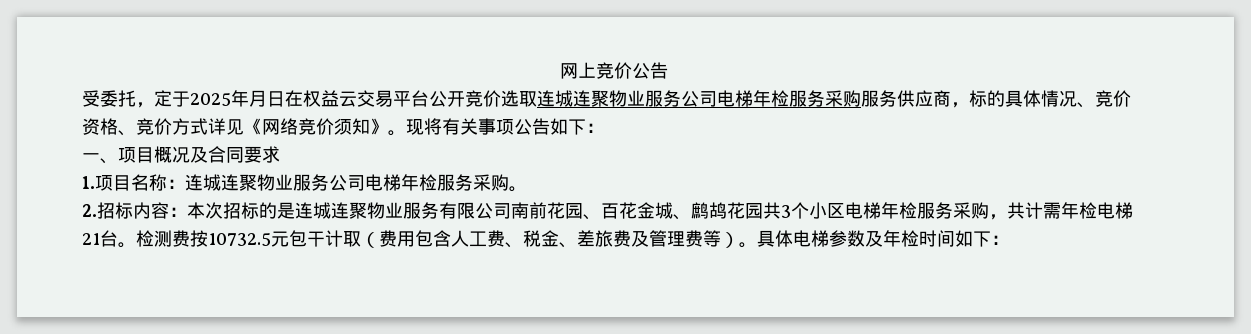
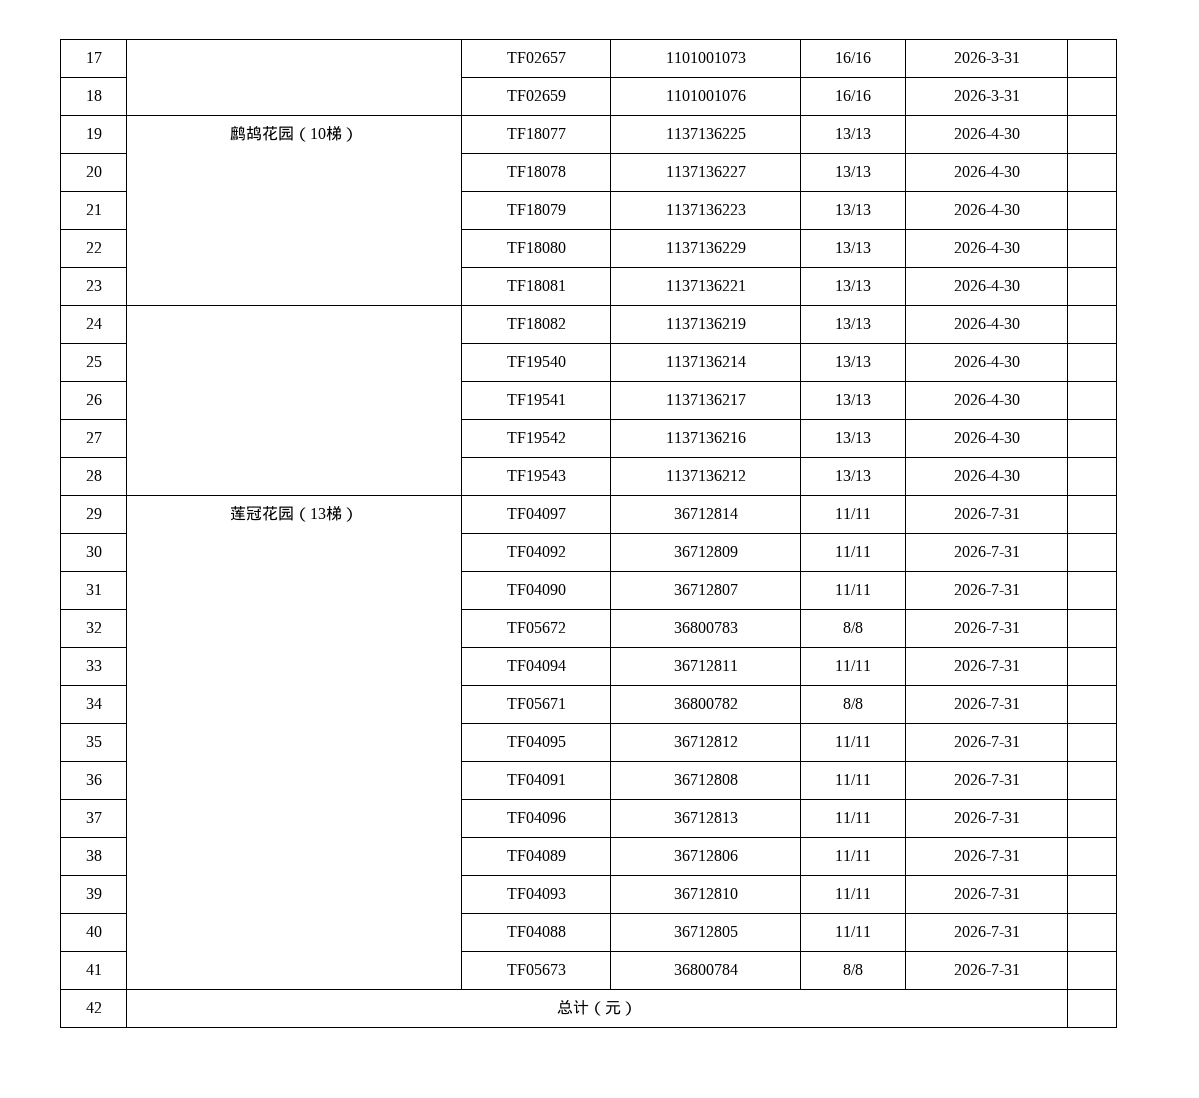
[559,62,668,79] [82,90,1131,108] [82,118,604,136] [82,146,280,164] [82,174,527,192] [82,202,1133,220] [82,230,1009,248] 网上竞价公告 // 受委托，定于2025年月日在权益云交易平台公开竞价选取连城连聚物业服务公司电梯年检服务采购服务供应商，标的具体情况、竞价资格、竞价方式详见《网络竞价须知》。现将有关事项公告如下： // 一、项目概况及合同要求 // 1.项目名称：连城连聚物业服务公司电梯年检服务采购。 // 2.招标内容：本次招标的是连城连聚物业服务有限公司南前花园、百花金城、鹧鸪花园共3个小区电梯年检服务采购，共计需年检电梯21台。检测费按10732.5元包干计取（费用包含人工费、税金、差旅费及管理费等）。具体电梯参数及年检时间如下： -> [85,52,102,63] [506,52,566,63] [665,52,746,63] [835,52,871,63] [953,52,1020,63] [85,90,102,101] [506,90,566,101] [665,90,746,101] [835,90,871,101] [953,90,1020,101] [85,128,102,139] [230,126,358,142] [506,128,566,139] [665,128,746,139] [835,128,871,139] [953,128,1020,139] [85,166,102,177] [506,166,566,177] [665,166,746,177] [835,166,871,177] [953,166,1020,177] [85,204,102,215] [506,204,566,215] [665,204,746,215] [835,204,871,215] [953,204,1020,215] [85,242,102,253] [506,242,566,253] [665,242,746,253] [835,242,871,253] [953,242,1020,253] [85,280,102,291] [506,280,566,291] [665,280,746,291] [835,280,871,291] [953,280,1020,291] [85,318,102,329] [506,318,566,329] [665,318,746,329] [835,318,871,329] [953,318,1020,329] [85,356,102,367] [506,356,566,367] [665,356,746,367] [835,356,871,367] [953,356,1020,367] [85,394,102,405] [506,394,566,405] [665,394,746,405] [835,394,871,405] [953,394,1020,405] [85,432,102,443] [506,432,566,443] [665,432,746,443] [835,432,871,443] [953,432,1020,443] [85,470,102,481] [506,470,566,481] [665,470,746,481] [835,470,871,481] [953,470,1020,481] [85,508,102,519] [230,506,358,522] [506,508,566,519] [673,508,738,519] [835,508,871,519] [953,508,1020,519] [85,546,102,557] [506,546,566,557] [673,546,738,557] [835,546,871,557] [953,546,1020,557] [85,584,102,595] [506,584,566,595] [673,584,738,595] [835,584,871,595] [953,584,1020,595] [85,622,102,633] [506,622,566,633] [673,622,738,633] [843,622,863,633] [953,622,1020,633] [85,660,102,671] [506,660,566,671] [673,660,738,671] [835,660,871,671] [953,660,1020,671] [85,698,102,709] [506,698,566,709] [673,698,738,709] [843,698,863,709] [953,698,1020,709] [85,736,102,747] [506,736,566,747] [673,736,738,747] [835,736,871,747] [953,736,1020,747] [85,774,102,785] [506,774,566,785] [673,774,738,785] [835,774,871,785] [953,774,1020,785] [85,812,102,823] [506,812,566,823] [673,812,738,823] [835,812,871,823] [953,812,1020,823] [85,850,102,861] [506,850,566,861] [673,850,738,861] [835,850,871,861] [953,850,1020,861] [85,888,102,899] [506,888,566,899] [673,888,738,899] [835,888,871,899] [953,888,1020,899] [85,926,102,937] [506,926,566,937] [673,926,738,937] [835,926,871,937] [953,926,1020,937] [85,964,102,975] [506,964,566,975] [673,964,738,975] [843,964,863,975] [953,964,1020,975] [85,1002,102,1013] [557,1000,637,1016] 17 | | TF02657 | 1101001073 | 16/16 | 2026-3-31 | // 18 | | TF02659 | 1101001076 | 16/16 | 2026-3-31 | // 19 | 鹧鸪花园（10梯） | TF18077 | 1137136225 | 13/13 | 2026-4-30 | // 20 | | TF18078 | 1137136227 | 13/13 | 2026-4-30 | // 21 | | TF18079 | 1137136223 | 13/13 | 2026-4-30 | // 22 | | TF18080 | 1137136229 | 13/13 | 2026-4-30 | // 23 | | TF18081 | 1137136221 | 13/13 | 2026-4-30 | // 24 | | TF18082 | 1137136219 | 13/13 | 2026-4-30 | // 25 | | TF19540 | 1137136214 | 13/13 | 2026-4-30 | // 26 | | TF19541 | 1137136217 | 13/13 | 2026-4-30 | // 27 | | TF19542 | 1137136216 | 13/13 | 2026-4-30 | // 28 | | TF19543 | 1137136212 | 13/13 | 2026-4-30 | // 29 | 莲冠花园（13梯） | TF04097 | 36712814 | 11/11 | 2026-7-31 | // 30 | | TF04092 | 36712809 | 11/11 | 2026-7-31 | // 31 | | TF04090 | 36712807 | 11/11 | 2026-7-31 | // 32 | | TF05672 | 36800783 | 8/8 | 2026-7-31 | // 33 | | TF04094 | 36712811 | 11/11 | 2026-7-31 | // 34 | | TF05671 | 36800782 | 8/8 | 2026-7-31 | // 35 | | TF04095 | 36712812 | 11/11 | 2026-7-31 | // 36 | | TF04091 | 36712808 | 11/11 | 2026-7-31 | // 37 | | TF04096 | 36712813 | 11/11 | 2026-7-31 | // 38 | | TF04089 | 36712806 | 11/11 | 2026-7-31 | // 39 | | TF04093 | 36712810 | 11/11 | 2026-7-31 | // 40 | | TF04088 | 36712805 | 11/11 | 2026-7-31 | // 41 | | TF05673 | 36800784 | 8/8 | 2026-7-31 | // 42 | 总计（元） |

